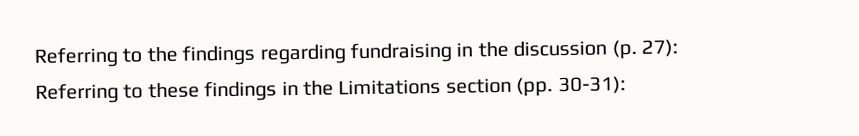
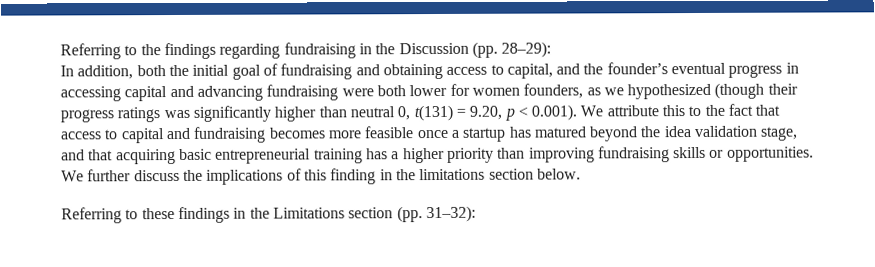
[513,39,678,60] discussion (p. 27): -> [398,41,552,58] [60,62,799,80] [60,82,798,102] [60,103,781,123] [60,125,799,144] [61,146,814,165] [61,168,581,185] Discussion (pp. 28–29): // In addition, both the initial goal of fundraising and obtaining access to capital, and the founder’s eventual progress in accessing capital and advancing fundraising were both lower for women founders, as we hypothesized (though their progress ratings was significantly higher than neutral 0, t(131) = 9.20, p < 0.001). We attribute this to the fact that access to capital and fundraising becomes more feasible once a startup has matured beyond the idea validation stage, and that acquiring basic entrepreneurial training has a higher priority than improving fundraising skills or opportunities. We further discuss the implications of this finding in the limitations section below.
[557,76,626,95] 30-31): -> [425,205,476,223] 31–32):

